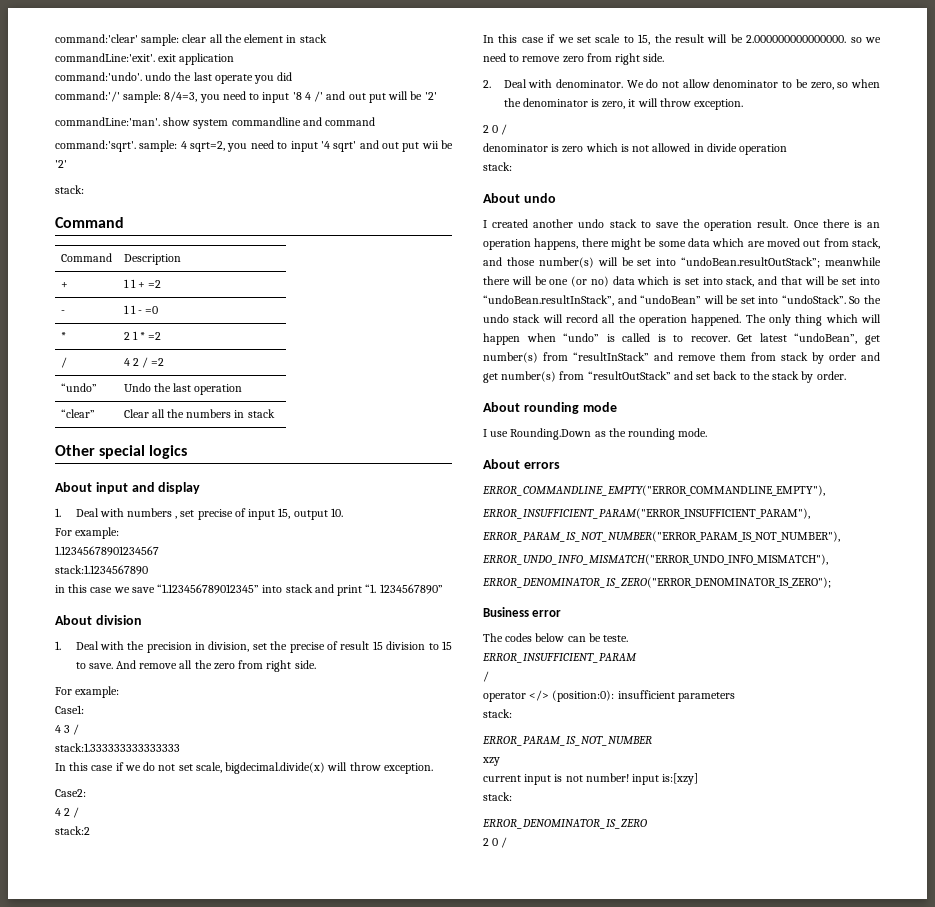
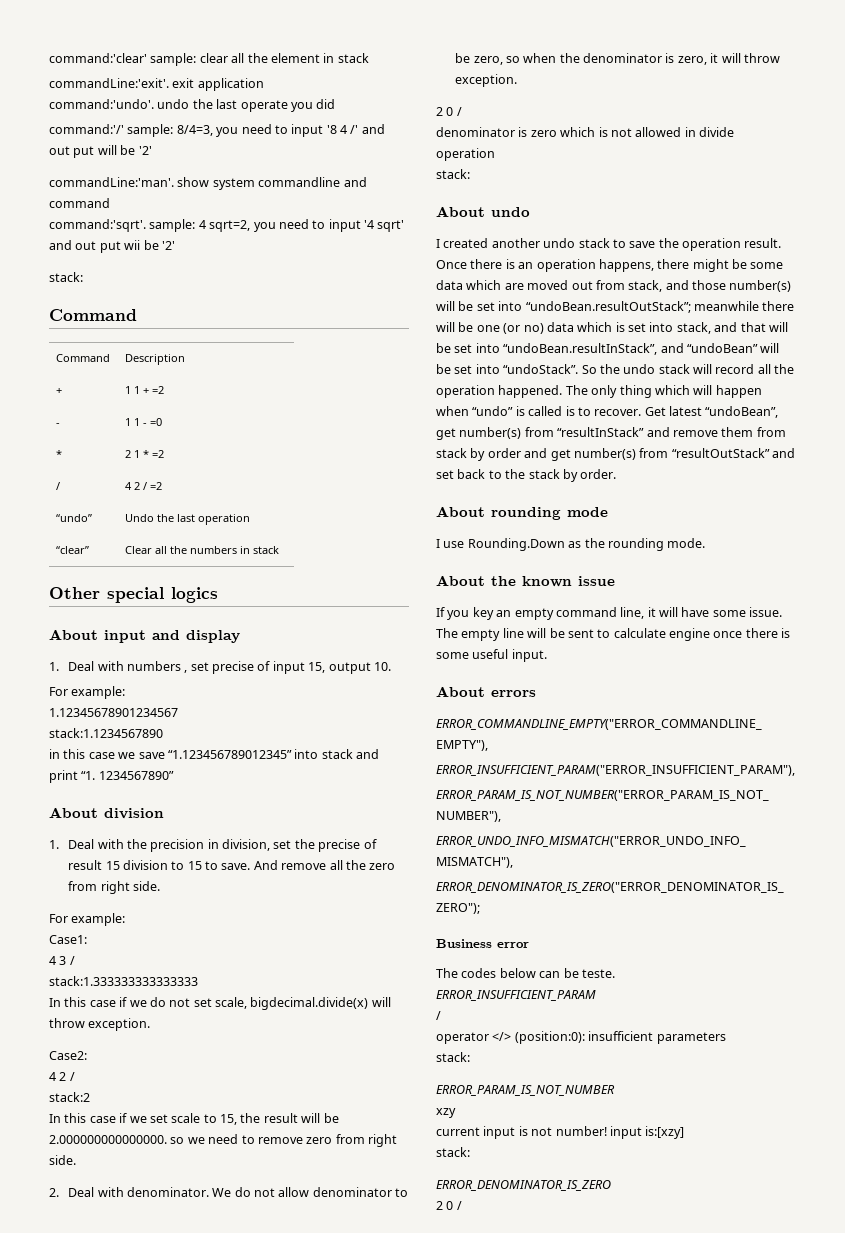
(708, 432) none -> [436,575,615,587] [436,607,783,620] [436,628,791,641] [436,649,547,662] // About the known issue // If you key an empty command line, it will have some issue. The empty line will be sent to calculate engine once there is some useful input.

